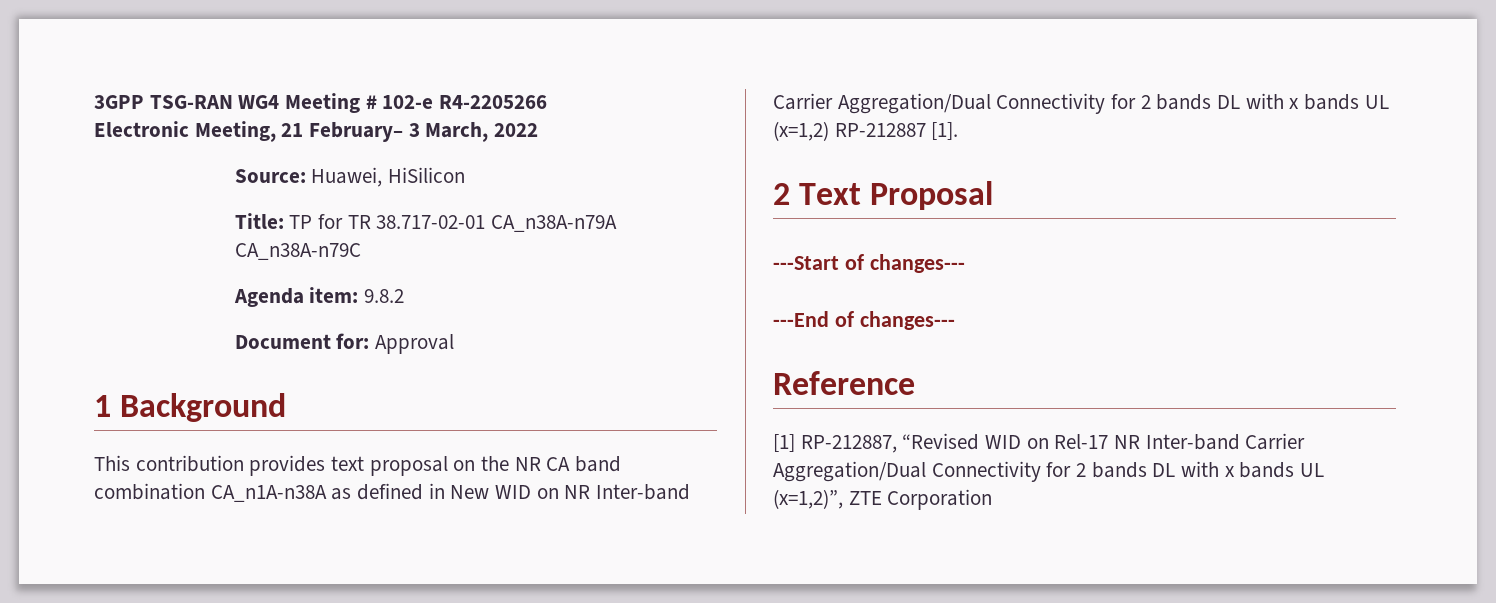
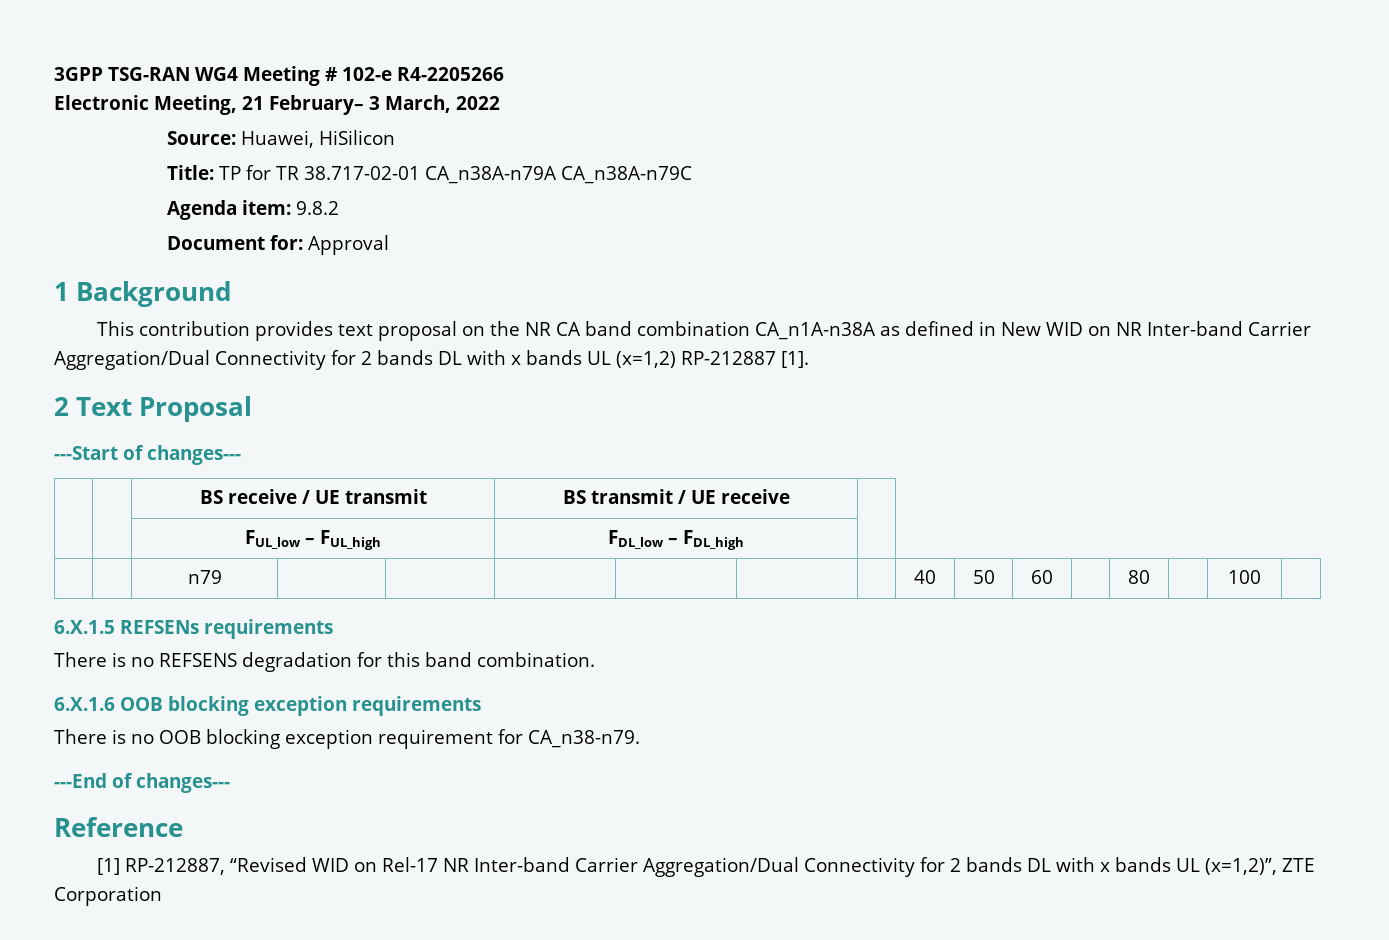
(965, 263) none -> [199,489,427,504] [562,489,790,504] [245,530,381,550] [608,530,744,550] [187,570,222,584] [914,570,936,584] [972,570,995,584] [1031,570,1053,584] [1128,570,1150,584] [1228,570,1261,584] [54,619,333,639] [54,652,595,672] [54,696,481,716] [54,729,640,749] // | | BS receive / UE transmit | BS transmit / UE receive | // | | FUL_low – FUL_high | FDL_low – FDL_high | // | | n79 | | | | | | | 40 | 50 | 60 | | 80 | | 100 | // 6.X.1.5 REFSENs requirements // There is no REFSENS degradation for this band combination. // 6.X.1.6 OOB blocking exception requirements // There is no OOB blocking exception requirement for CA_n38-n79.

